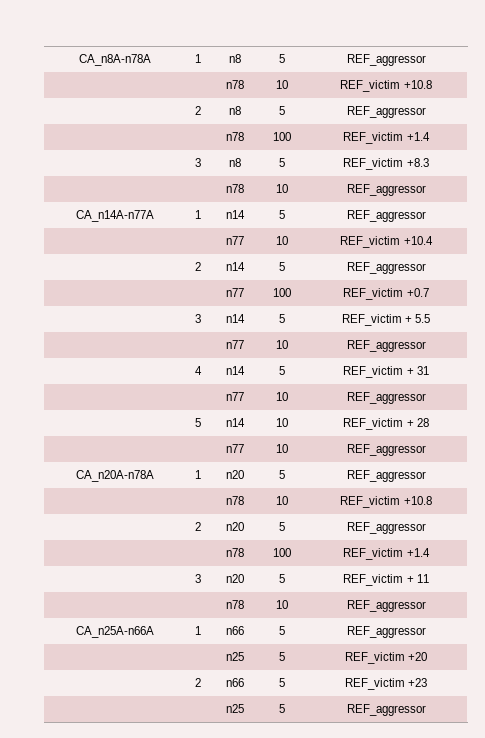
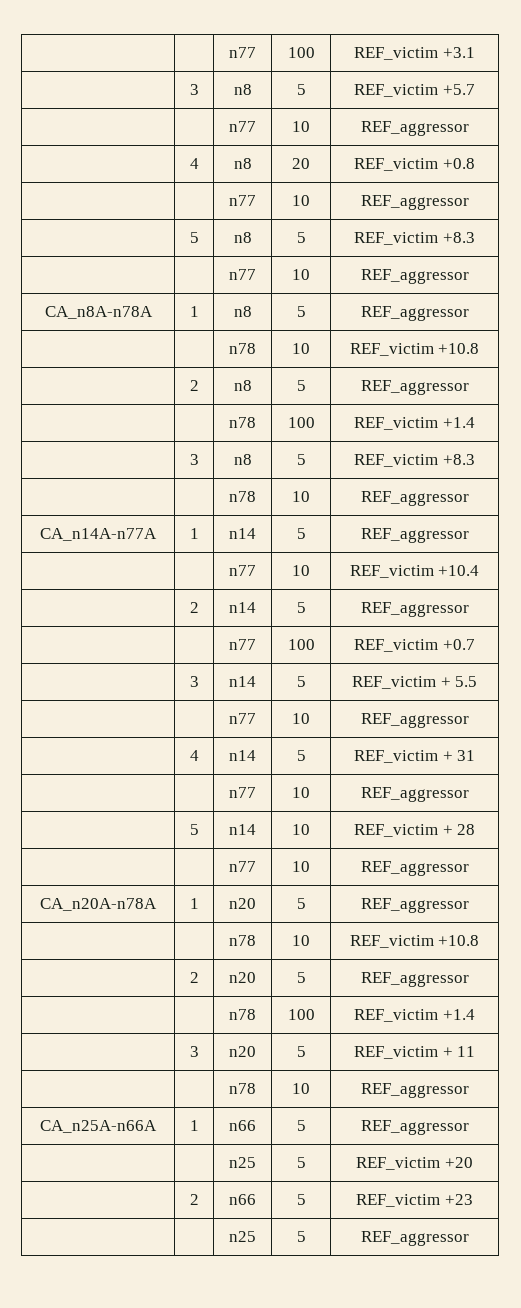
(78, 60) none -> [229,47,256,58] [287,47,315,58] [354,47,475,60] [189,84,199,95] [233,84,252,95] [296,84,306,95] [354,84,475,97] [229,121,256,132] [292,121,310,132] [360,121,469,136] [189,158,199,169] [233,158,252,169] [292,158,310,169] [354,158,475,171] [229,195,256,206] [292,195,310,206] [360,195,469,210] [189,232,199,243] [233,232,252,243] [296,232,306,243] [354,232,475,245] [229,269,256,280] [292,269,310,280] [360,269,469,284] | | n77 | 100 | REF_victim +3.1 // | 3 | n8 | 5 | REF_victim +5.7 // | | n77 | 10 | REF_aggressor // | 4 | n8 | 20 | REF_victim +0.8 // | | n77 | 10 | REF_aggressor // | 5 | n8 | 5 | REF_victim +8.3 // | | n77 | 10 | REF_aggressor //

